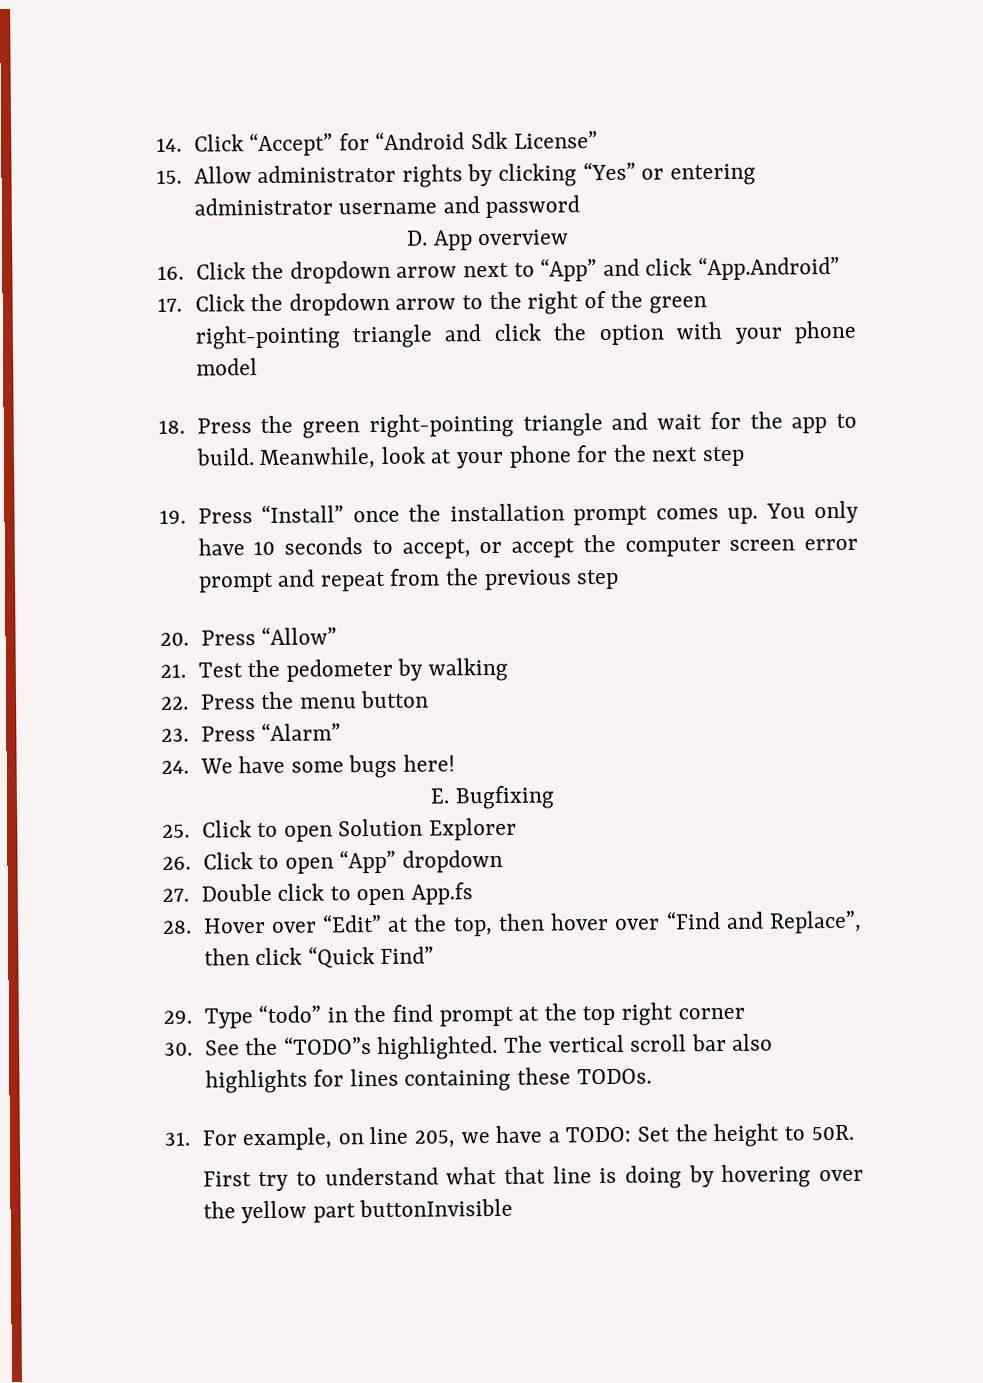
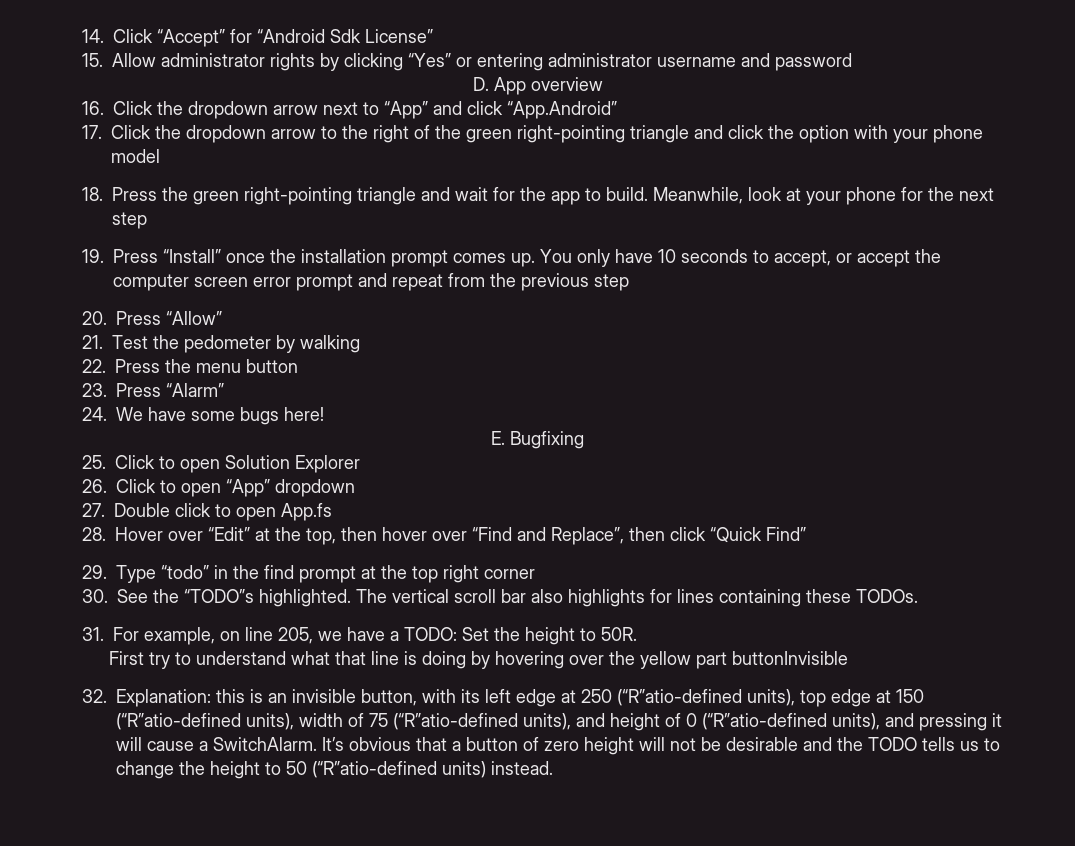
(514, 1208) none -> [81,689,924,707] [115,713,1002,731] [115,737,1000,755] [115,761,553,779] // 32. Explanation: this is an invisible button, with its left edge at 250 (“R”atio-defined units), top edge at 150 (“R”atio-defined units), width of 75 (“R”atio-defined units), and height of 0 (“R”atio-defined units), and pressing it will cause a SwitchAlarm. It’s obvious that a button of zero height will not be desirable and the TODO tells us to change the height to 50 (“R”atio-defined units) instead.

